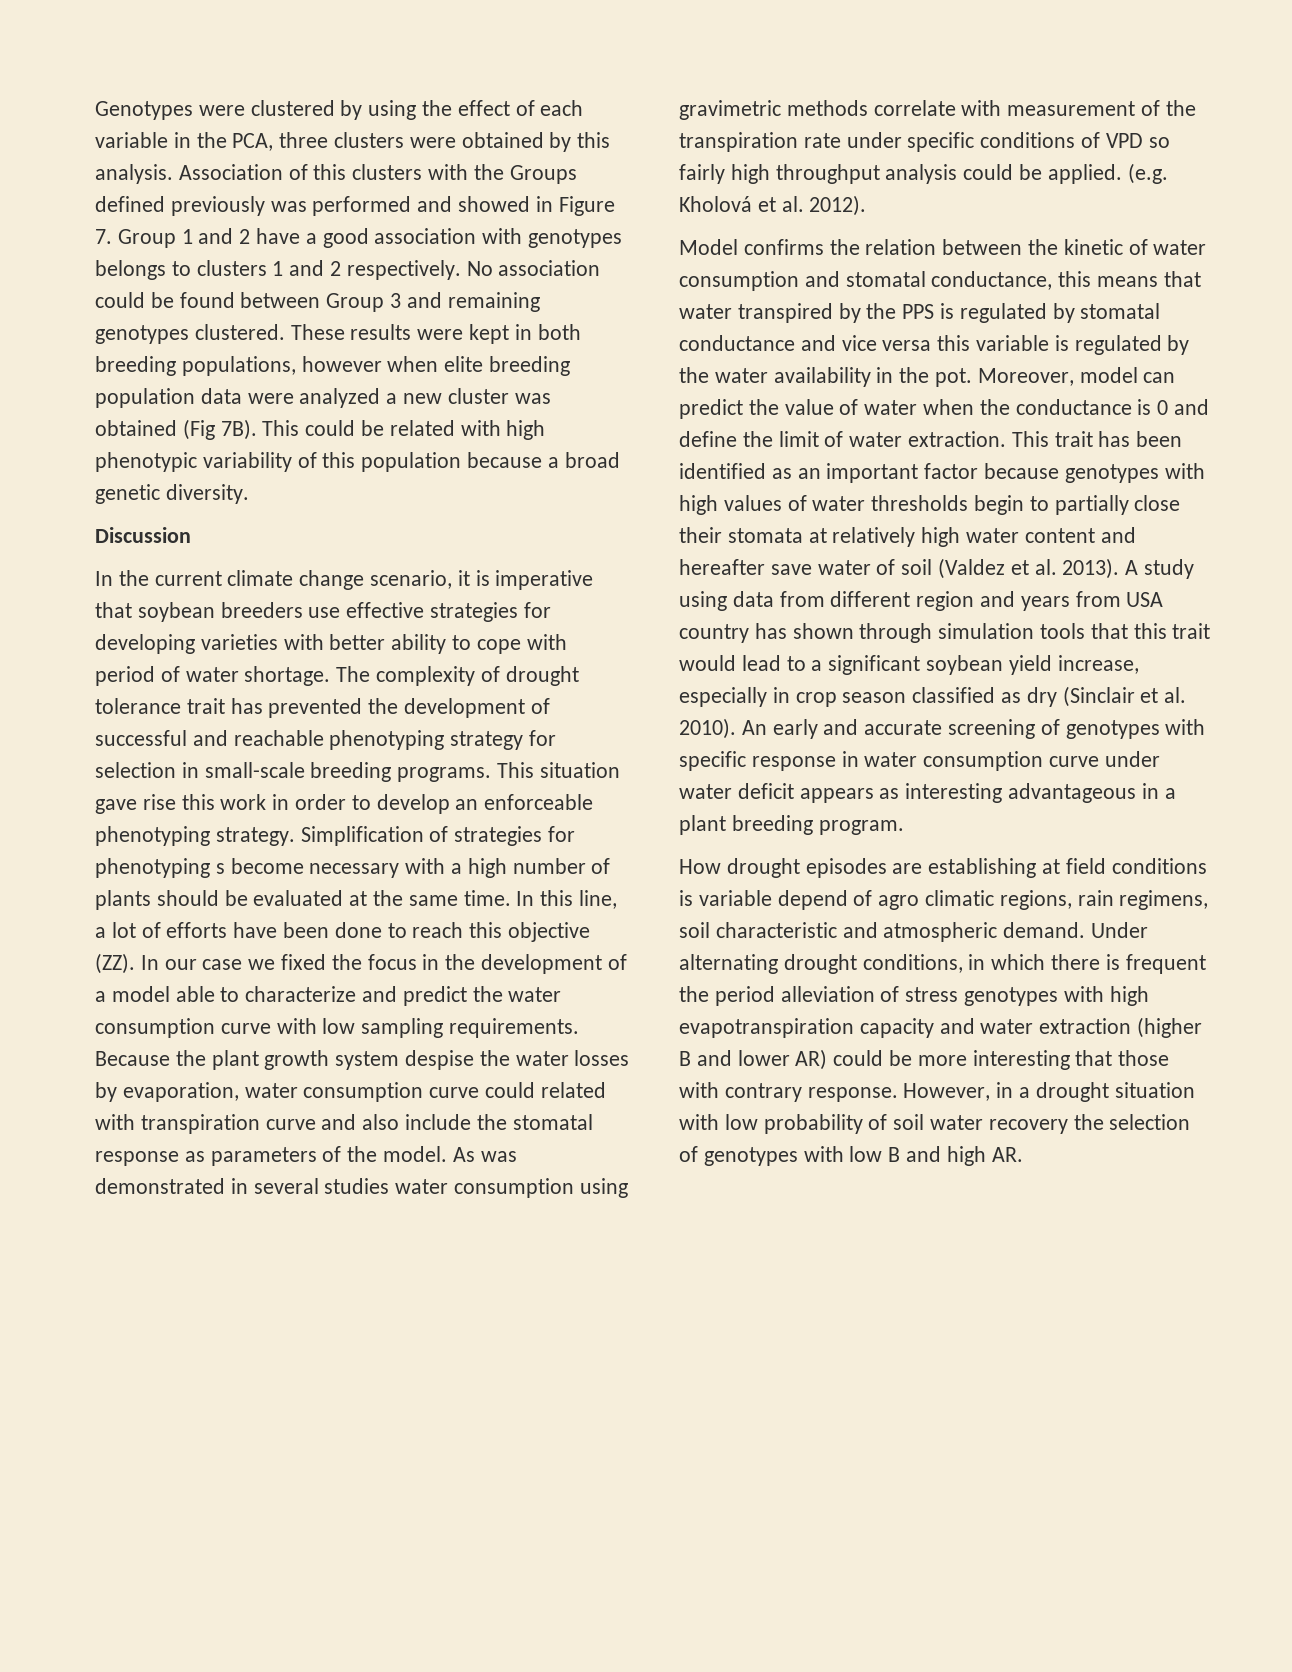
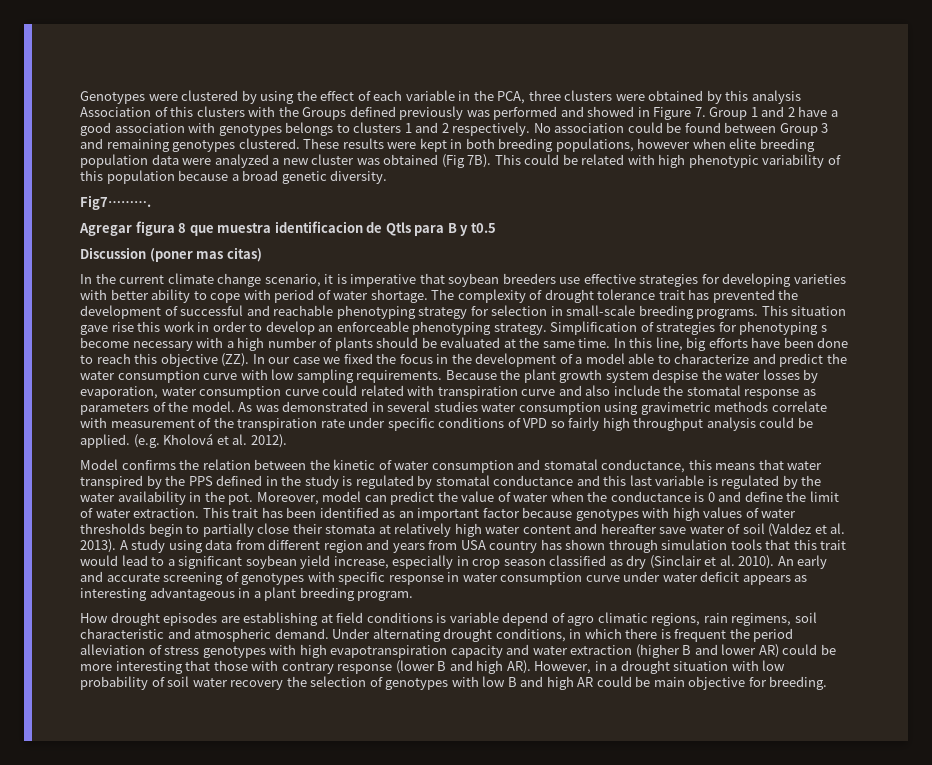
[95,164,173,184] analysis. -> [751,90,801,104] analysis
[95,527,191,543] Discussion -> [80,195,151,210] [79,221,496,236] [80,247,262,262] Fig7………. // Agregar figura 8 que muestra identificacion de Qtls para B y t0.5 // Discussion (poner mas citas)
[95,922,161,938] a lot of -> [686,337,707,351] big
(935, 311) none -> [216,475,339,489] defined in the study
[841,335,971,351] vice versa this -> [603,475,652,486] this last
[807,1087,898,1102] response. -> [337,660,531,674] response (lower B and high AR).
[991,1147,1023,1162] AR. -> [577,676,828,690] AR could be main objective for breeding.

